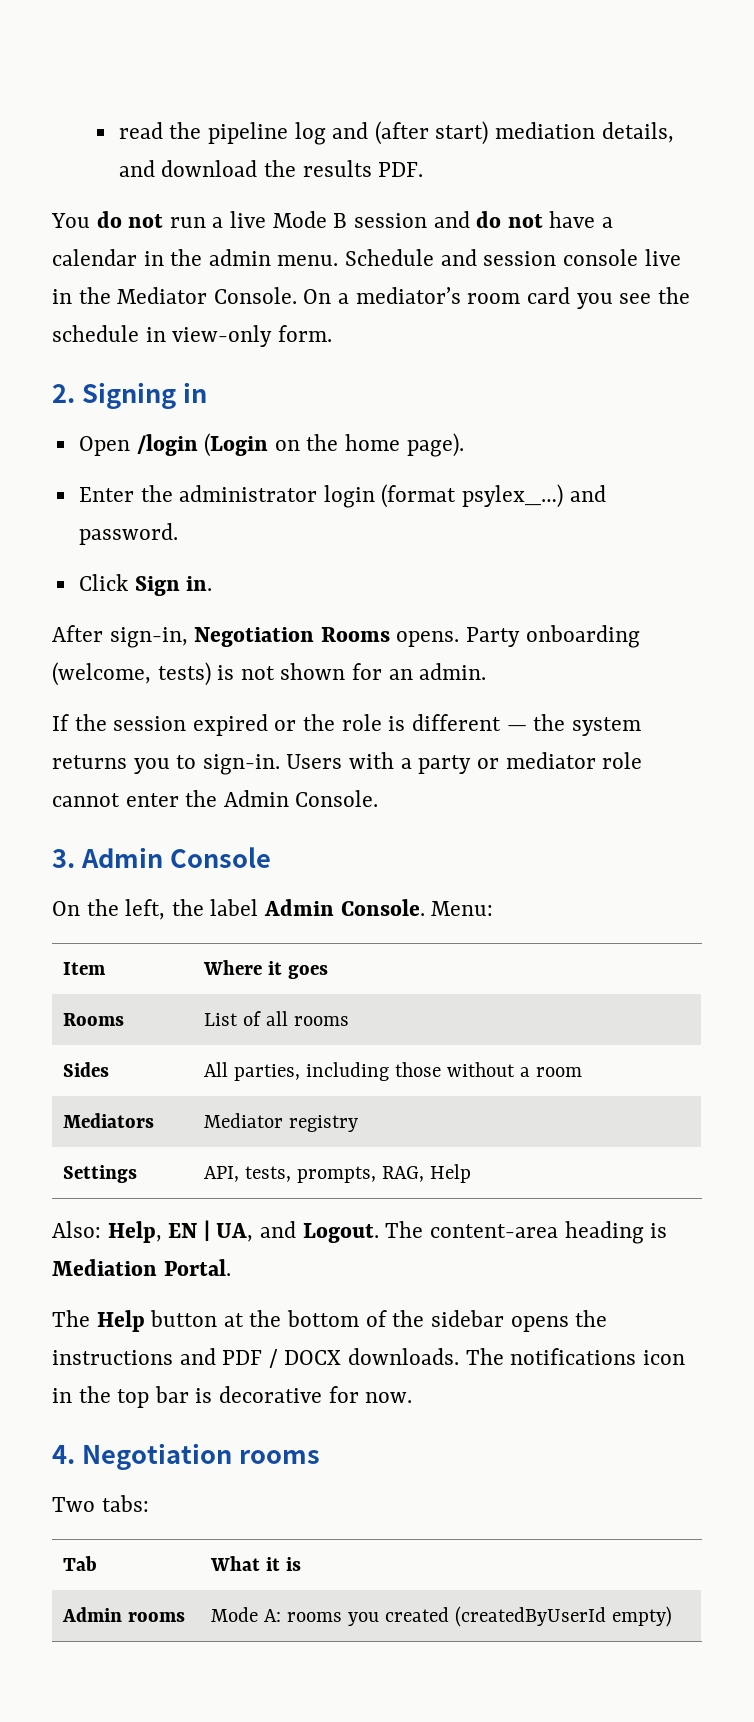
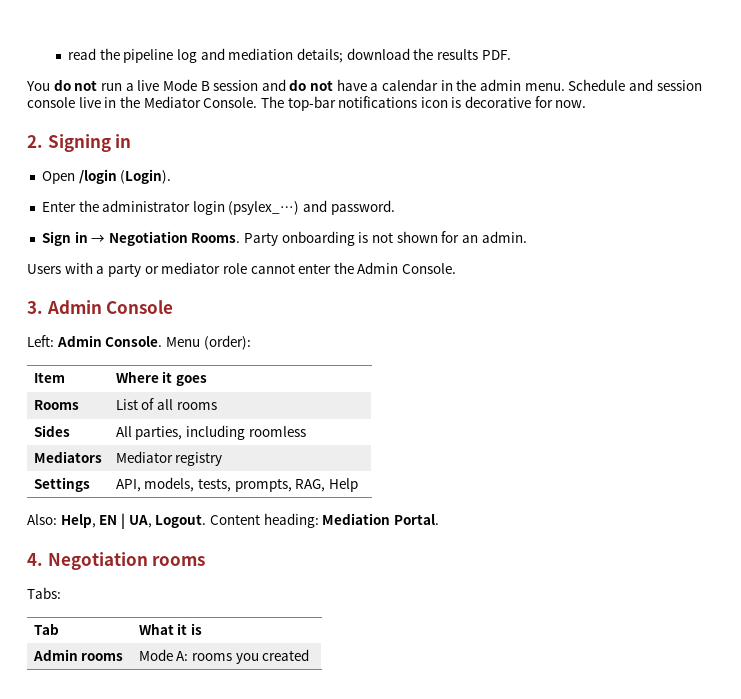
[374,121,674,145] [118,160,155,177] (after start) mediation details, and -> [228,48,343,63] mediation details;
[303,287,690,309] [52,325,332,347] On a mediator’s room card you see the schedule in view-only form. -> [260,96,587,111] The top-bar notifications icon is decorative for now.
[204,433,464,457] (Login on the home page). -> [120,169,172,184] (Login).
[381,484,564,508] (format psylex_…) -> [228,201,300,215] (psylex_…)
[78,574,213,596] [52,625,640,648] [52,662,211,686] Click Sign in. // After sign-in, Negotiation Rooms opens. Party onboarding (welcome, tests) -> [41,231,355,246] Sign in → Negotiation Rooms. Party onboarding
[52,714,641,736] [52,754,280,775] If the session expired or the role is different — the system returns you to sign-in. -> (527, 237) none
[52,899,494,920] On the left, the label Admin Console. Menu: -> [27,335,251,350] Left: Admin Console. Menu (order):
[395,1062,583,1077] those without a room -> [248,426,306,437] roomless
(240, 1174) none -> [144,477,195,492] models,
[260,1221,668,1244] [52,1259,231,1276] [52,1310,608,1332] [52,1348,685,1368] [52,1386,413,1408] and Logout. The content-area heading is Mediation Portal. // The Help button at the bottom of the sidebar opens the instructions and PDF / DOCX downloads. The notifications icon in the top bar is decorative for now. -> [155,513,439,528] Logout. Content heading: Mediation Portal.
[52,1495,149,1512] Two tabs: -> [27,587,61,599] Tabs:
[455,1606,673,1627] (createdByUserId empty) -> (310, 655) none

